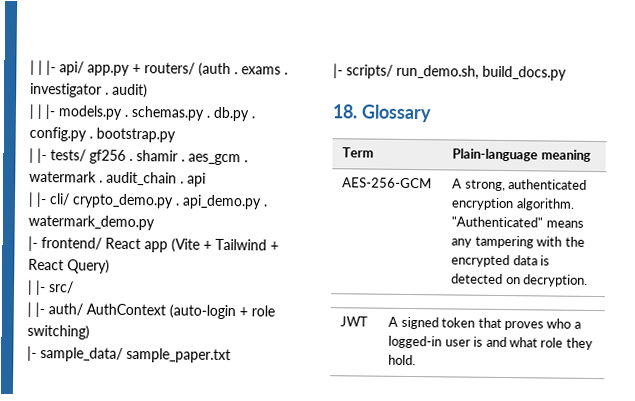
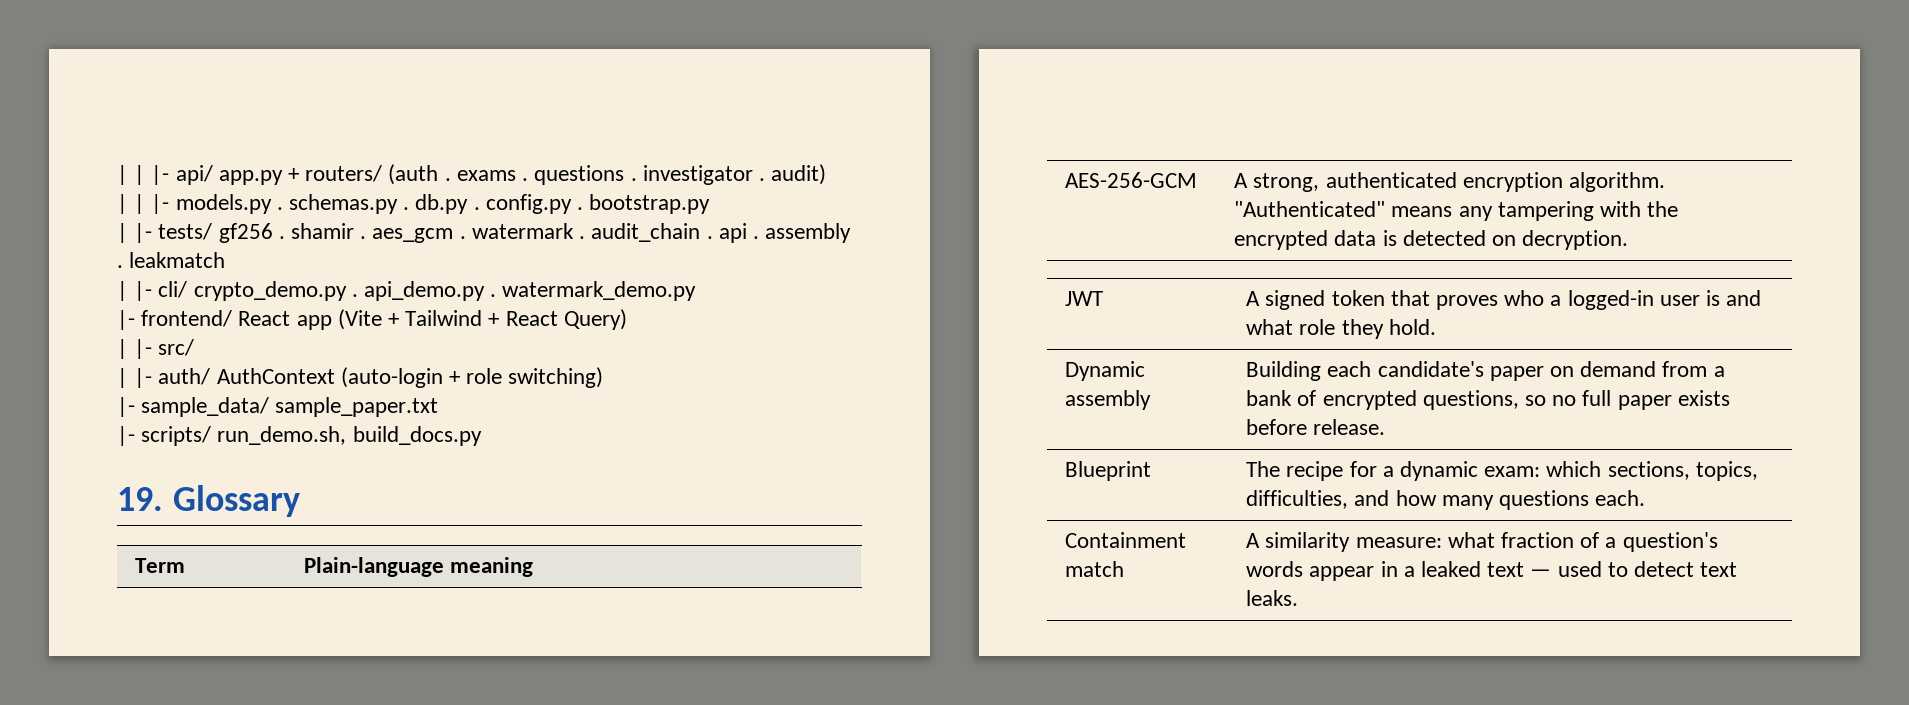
(288, 73) none -> [534,165,637,185] questions .
(206, 179) none -> [752,223,852,243] [117,252,226,268] . assembly . leakmatch
[332,104,358,119] 18. -> [117,487,163,511] 19.
(417, 360) none -> [1065,361,1146,381] [1065,390,1152,410] [1246,361,1725,381] [1246,390,1730,410] [1246,419,1386,435] [1065,461,1152,481] [1246,461,1758,481] [1246,490,1646,510] [1065,532,1187,548] [1065,561,1125,577] [1246,532,1718,552] [1246,561,1738,581] [1246,590,1299,606] // Dynamic assembly | Building each candidate's paper on demand from a bank of encrypted questions, so no full paper exists before release. // Blueprint | The recipe for a dynamic exam: which sections, topics, difficulties, and how many questions each. // Containment match | A similarity measure: what fraction of a question's words appear in a leaked text — used to detect text leaks.

